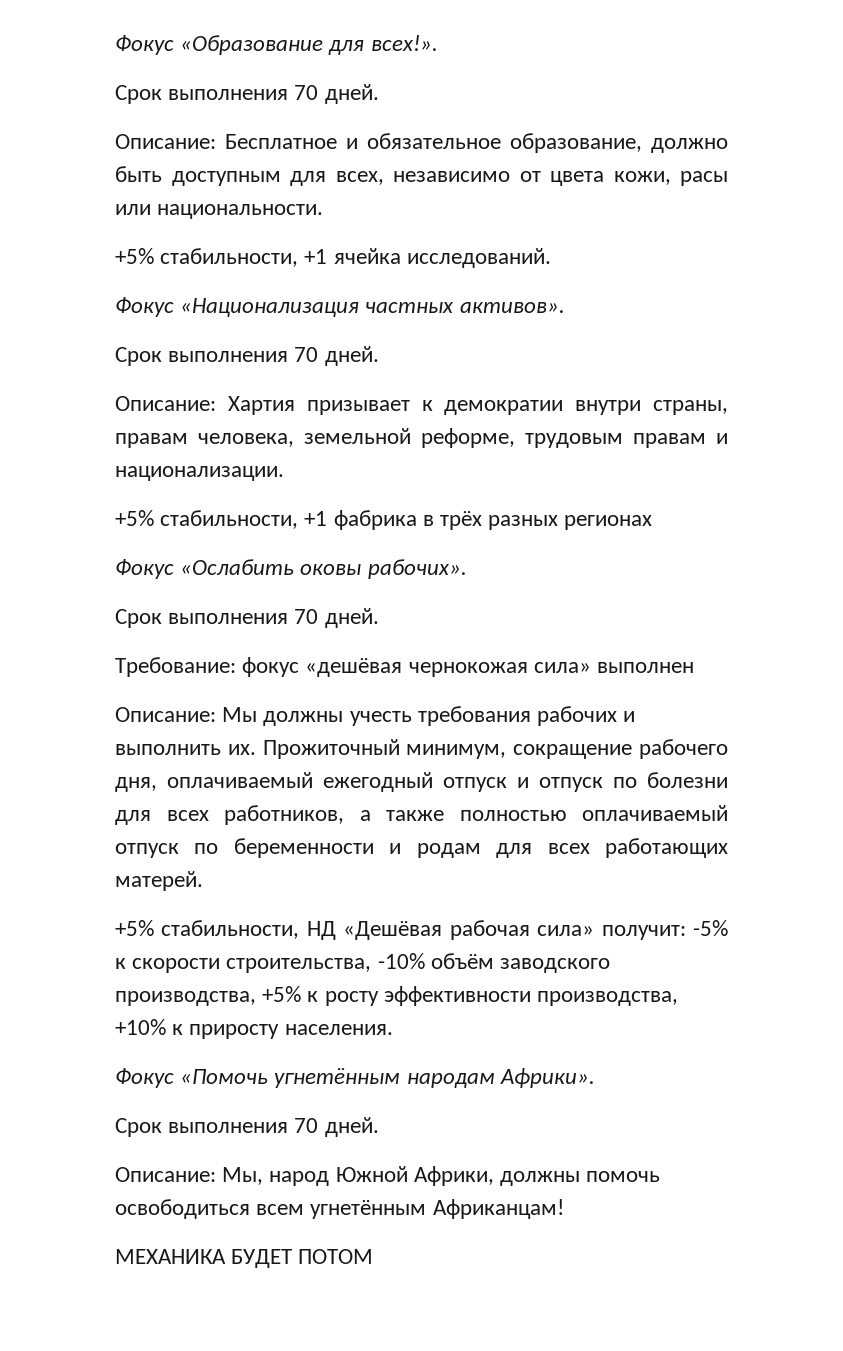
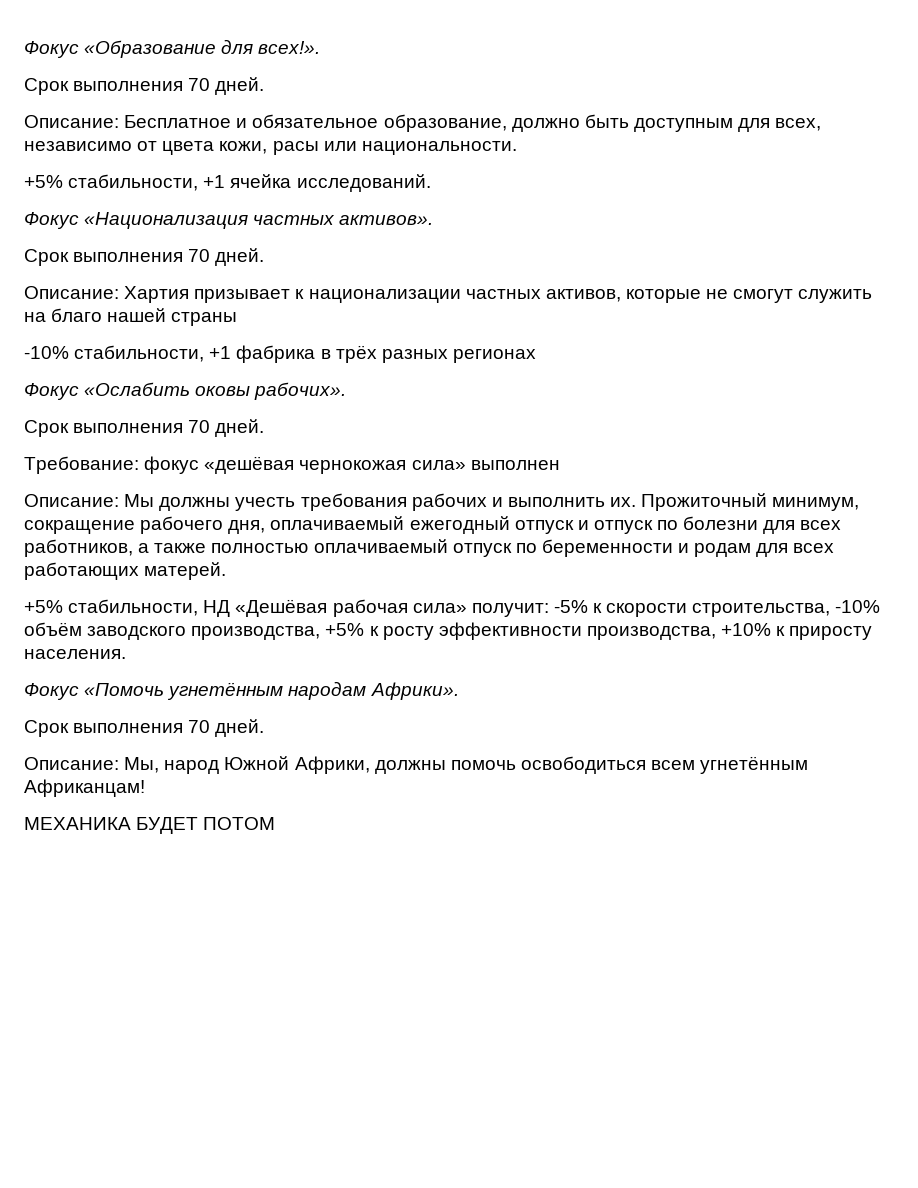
[444,400,728,415] [115,428,728,448] [115,466,284,481] [115,510,154,526] демократии внутри страны, правам человека, земельной реформе, трудовым правам и национализации. // +5% -> [308,289,873,303] [24,308,238,326] [24,346,69,359] национализации частных активов, которые не смогут служить на благо нашей страны // -10%

